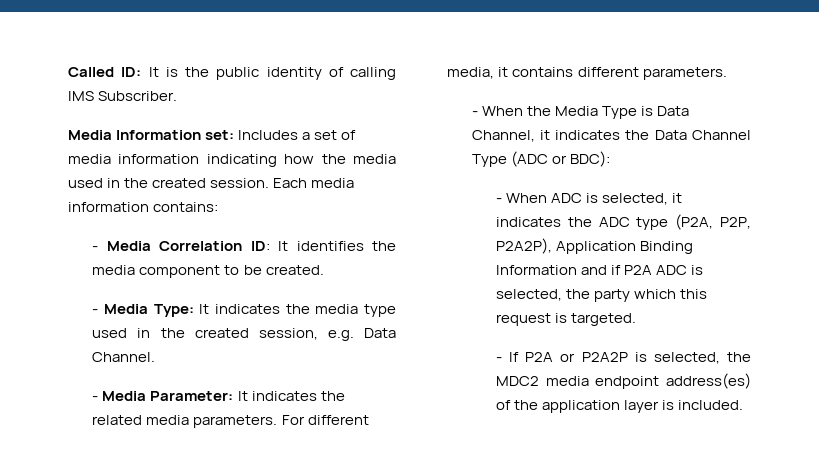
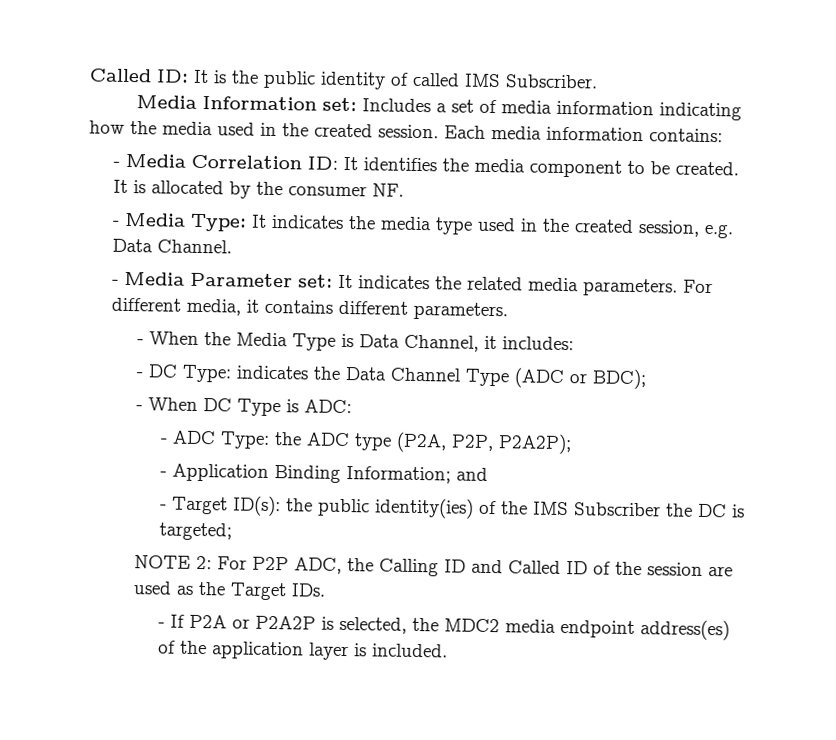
[350,67,396,80] calling -> [412,72,460,87] called
(324, 270) none -> [113,179,405,199] It is allocated by the consumer NF.
[150,391,234,401] Parameter: -> [190,272,334,288] Parameter set:
(550, 135) none -> [501,336,574,351] [135,364,232,383] includes: // - DC Type:
[569,151,610,167] [496,193,683,205] [496,217,562,227] BDC): // - When ADC is selected, it indicates -> [591,368,647,390] [135,397,352,417] [159,430,270,449] BDC); // - When DC Type is ADC: // - ADC Type:
[496,238,553,254] P2A2P), -> [497,433,572,455] [159,471,167,477] P2A2P); // -
[496,265,704,275] [496,289,708,302] [496,313,637,326] Information and if P2A ADC is selected, the party which this request is targeted. -> [345,466,488,484] [159,495,745,519] [158,522,232,541] [133,555,733,577] [132,581,326,601] Information; and // - Target ID(s): the public identity(ies) of the IMS Subscriber the DC is targeted; // NOTE 2: For P2P ADC, the Calling ID and Called ID of the session are used as the Target IDs.

